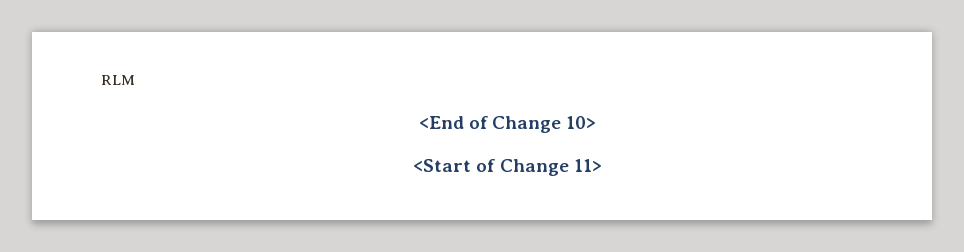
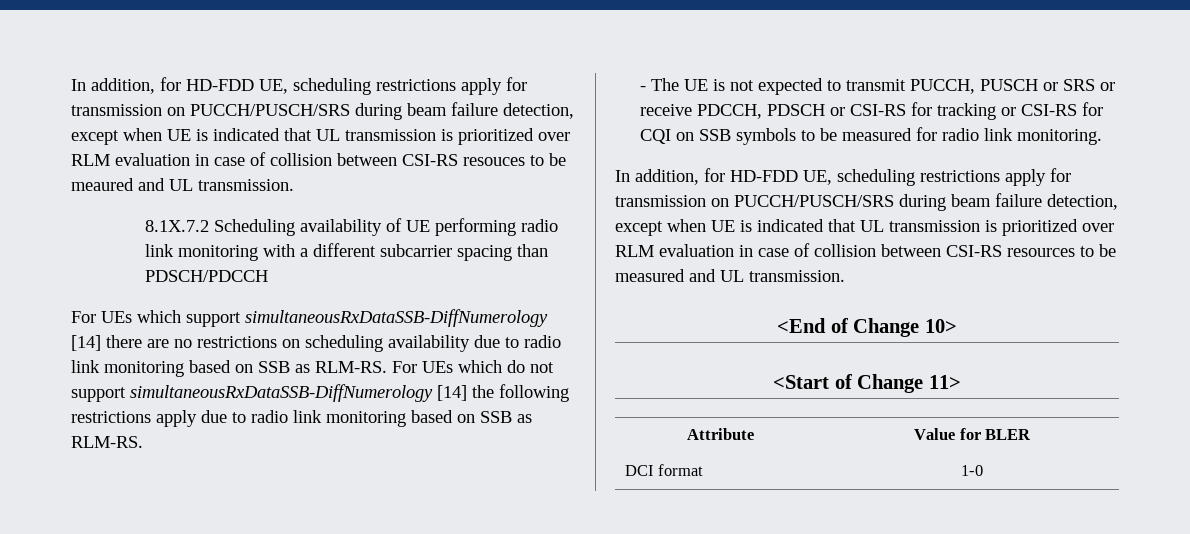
[101,75,135,85] RLM -> [71,77,527,95] [71,102,574,120] [71,128,570,145] [71,152,566,166] [71,178,294,191] [144,218,558,236] [144,243,548,261] [144,270,268,282] [71,309,548,327] [71,335,561,352] [71,360,554,377] [71,384,569,402] [71,410,532,427] [71,436,143,448] [639,78,1115,95] [639,102,1103,120] [639,127,1102,145] [615,168,1071,186] [615,193,1118,211] [615,219,1114,236] [615,243,1116,257] [615,269,845,282] In addition, for HD-FDD UE, scheduling restrictions apply for transmission on PUCCH/PUSCH/SRS during beam failure detection, except when UE is indicated that UL transmission is prioritized over RLM evaluation in case of collision between CSI-RS resouces to be meaured and UL transmission. // 8.1X.7.2 Scheduling availability of UE performing radio link monitoring with a different subcarrier spacing than PDSCH/PDCCH // For UEs which support simultaneousRxDataSSB-DiffNumerology [14] there are no restrictions on scheduling availability due to radio link monitoring based on SSB as RLM-RS. For UEs which do not support simultaneousRxDataSSB-DiffNumerology [14] the following restrictions apply due to radio link monitoring based on SSB as RLM-RS. // - The UE is not expected to transmit PUCCH, PUSCH or SRS or receive PDCCH, PDSCH or CSI-RS for tracking or CSI-RS for CQI on SSB symbols to be measured for radio link monitoring. // In addition, for HD-FDD UE, scheduling restrictions apply for transmission on PUCCH/PUSCH/SRS during beam failure detection, except when UE is indicated that UL transmission is prioritized over RLM evaluation in case of collision between CSI-RS resources to be measured and UL transmission.
(602, 165) none -> [687,428,754,440] [914,428,1031,440] [624,464,704,476] [961,465,983,476] // Attribute | Value for BLER // DCI format | 1-0

